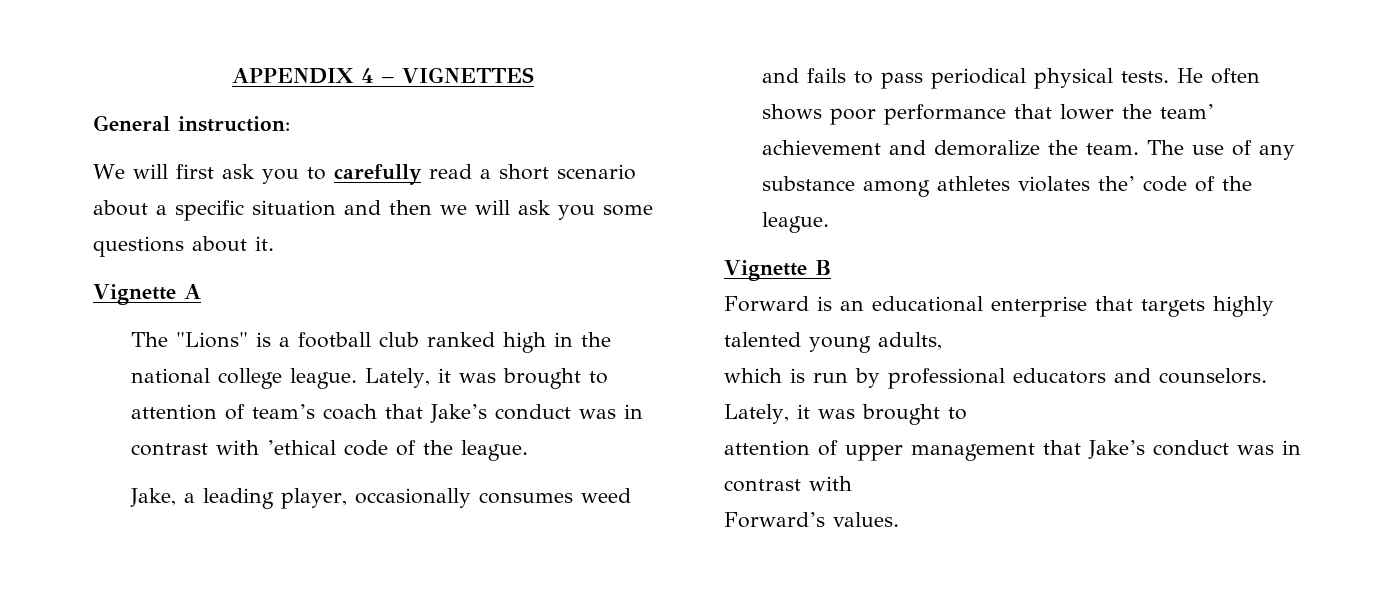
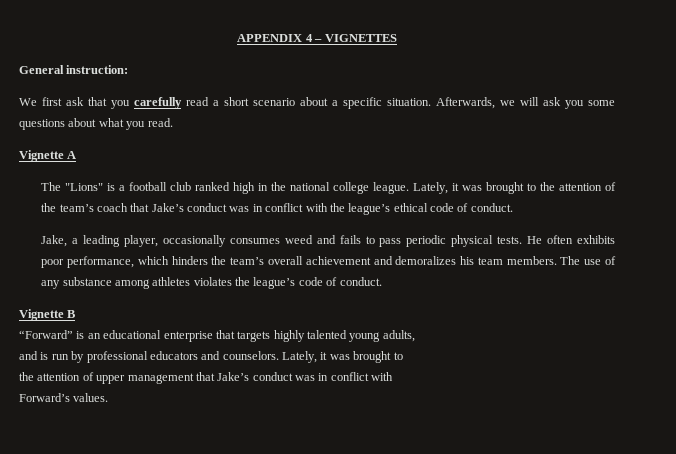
[132,164,168,179] will -> (37, 102) none
[261,167,326,184] you to -> [88,97,130,109] that you
[252,200,432,216] situation and then -> [387,97,495,109] situation. Afterwards,
[255,236,274,251] it. -> [98,118,173,130] what you read.
[130,404,245,420] attention of -> [540,182,616,191] [41,203,57,212] the attention of the
[130,440,528,461] contrast with ’ethical code of the league. -> [265,203,513,215] conflict with the league’s ethical code of conduct.
[930,68,1026,89] periodical -> [406,235,447,247] periodic
[761,104,1214,125] [761,140,1139,156] shows poor performance that lower the team’ achievement and demoralize the team. -> [577,235,616,244] [41,256,557,268] exhibits poor performance, which hinders the team’s overall achievement and demoralizes his team members.
[1097,176,1252,192] [761,212,829,233] the’ code of the league. -> [235,277,382,289] the league’s code of conduct.
[724,296,809,312] Forward -> [19,330,73,339] “Forward”
[724,368,782,383] which -> [19,351,38,360] and
(967, 413) none -> [19,372,34,381] the
[724,479,801,492] contrast -> [330,372,369,381] conflict

